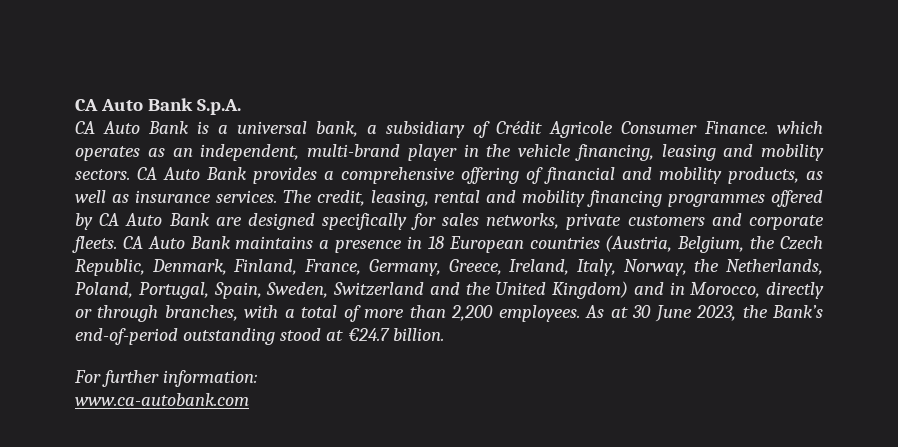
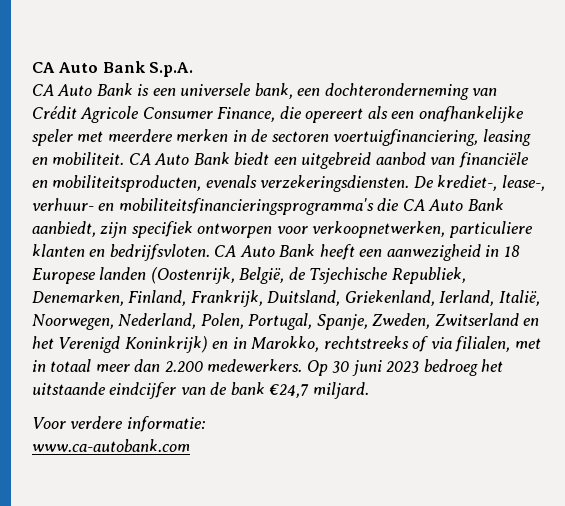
[218,121,823,138] [75,144,824,161] [75,167,823,184] [75,190,823,207] [75,213,825,230] [72,235,824,253] [75,259,824,276] [75,281,824,299] [75,305,824,322] [75,328,444,345] [74,370,258,387] a universal bank, a subsidiary of Crédit Agricole Consumer Finance. which operates as an independent, multi-brand player in the vehicle financing, leasing and mobility sectors. CA Auto Bank provides a comprehensive offering of financial and mobility products, as well as insurance services. The credit, leasing, rental and mobility financing programmes offered by CA Auto Bank are designed specifically for sales networks, private customers and corporate fleets. CA Auto Bank maintains a presence in 18 European countries (Austria, Belgium, the Czech Republic, Denmark, Finland, France, Germany, Greece, Ireland, Italy, Norway, the Netherlands, Poland, Portugal, Spain, Sweden, Switzerland and the United Kingdom) and in Morocco, directly or through branches, with a total of more than 2,200 employees. As at 30 June 2023, the Bank’s end-of-period outstanding stood at €24.7 billion. // For further information: -> [152,83,498,100] [32,106,524,123] [32,129,531,146] [32,152,529,169] [32,175,545,192] [32,198,504,215] [32,221,533,238] [32,244,520,261] [32,267,466,284] [32,290,540,307] [32,313,540,330] [32,336,541,353] [32,359,504,376] [32,382,369,399] [32,416,205,432] een universele bank, een dochteronderneming van Crédit Agricole Consumer Finance, die opereert als een onafhankelijke speler met meerdere merken in de sectoren voertuigfinanciering, leasing en mobiliteit. CA Auto Bank biedt een uitgebreid aanbod van financiële en mobiliteitsproducten, evenals verzekeringsdiensten. De krediet-, lease-, verhuur- en mobiliteitsfinancieringsprogramma's die CA Auto Bank aanbiedt, zijn specifiek ontworpen voor verkoopnetwerken, particuliere klanten en bedrijfsvloten. CA Auto Bank heeft een aanwezigheid in 18 Europese landen (Oostenrijk, België, de Tsjechische Republiek, Denemarken, Finland, Frankrijk, Duitsland, Griekenland, Ierland, Italië, Noorwegen, Nederland, Polen, Portugal, Spanje, Zweden, Zwitserland en het Verenigd Koninkrijk) en in Marokko, rechtstreeks of via filialen, met in totaal meer dan 2.200 medewerkers. Op 30 juni 2023 bedroeg het uitstaande eindcijfer van de bank €24,7 miljard. // Voor verdere informatie:

